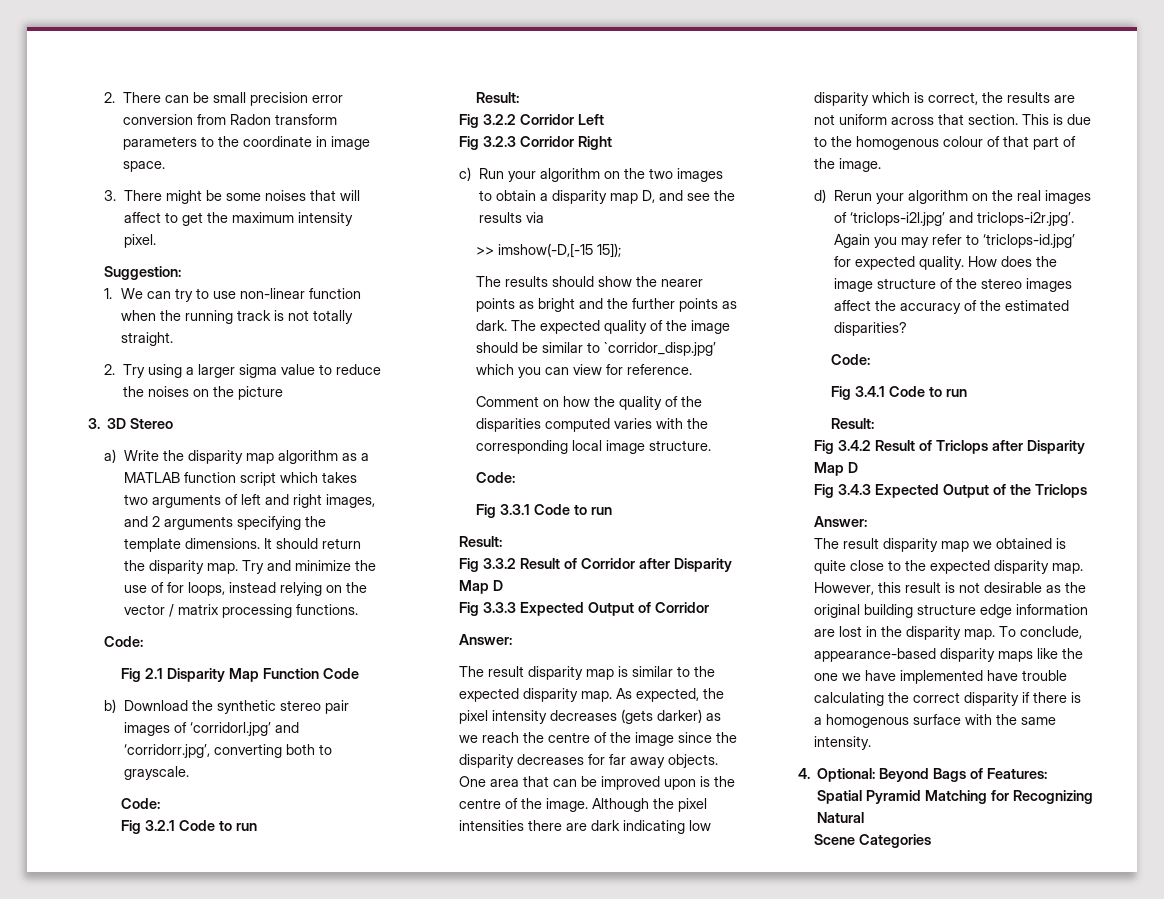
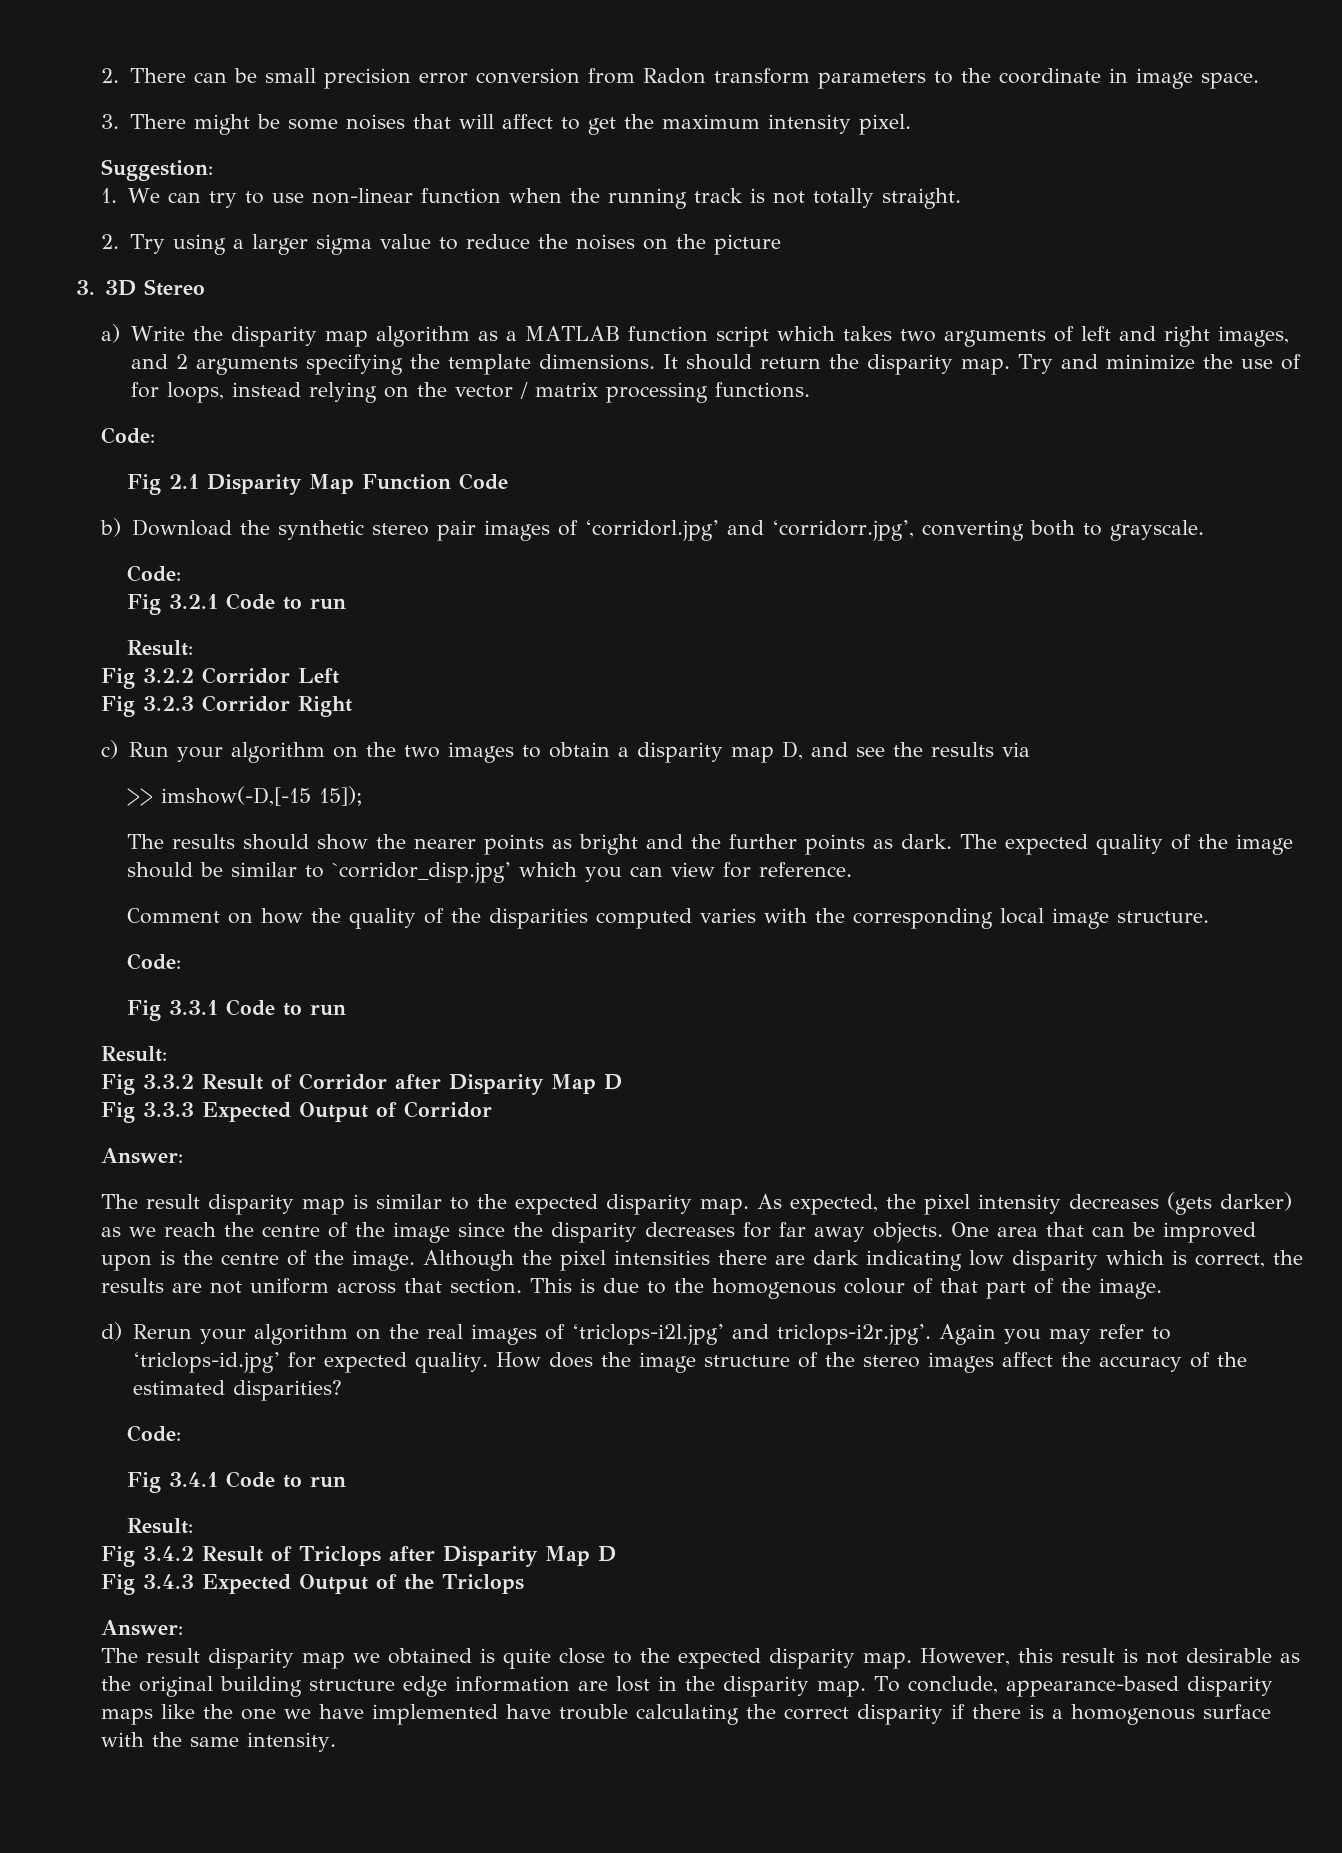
[797,768,1047,782] [816,790,1093,804] [816,812,864,823] [814,834,932,848] // 4. Optional: Beyond Bags of Features: Spatial Pyramid Matching for Recognizing Natural // Scene Categories -> (337, 1742) none

